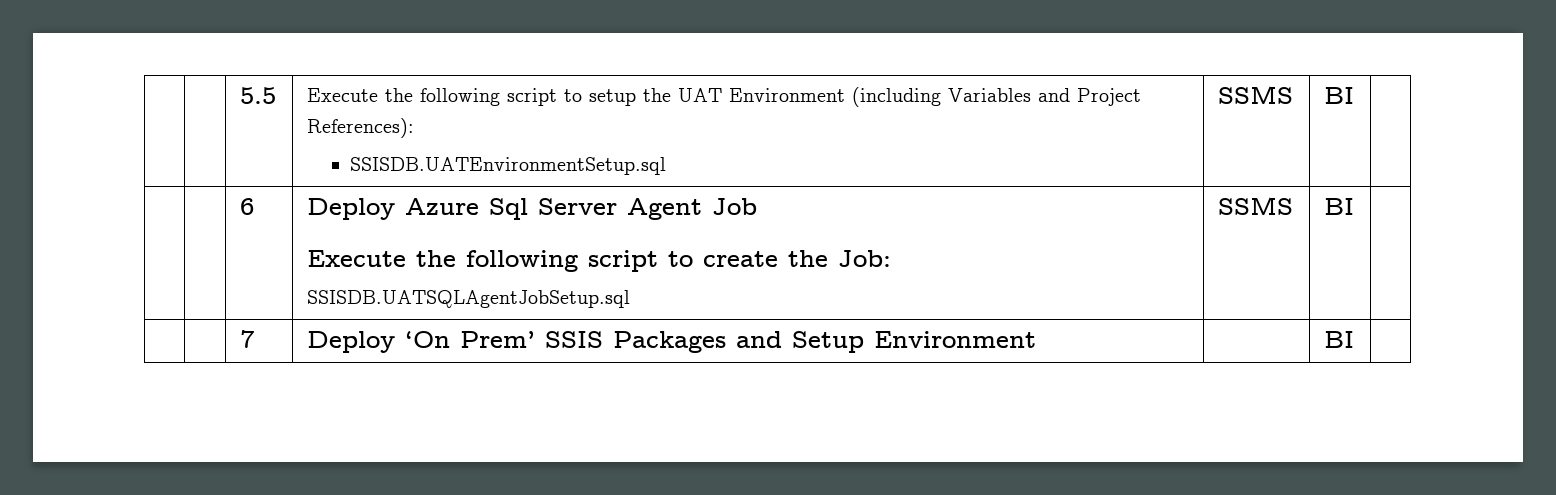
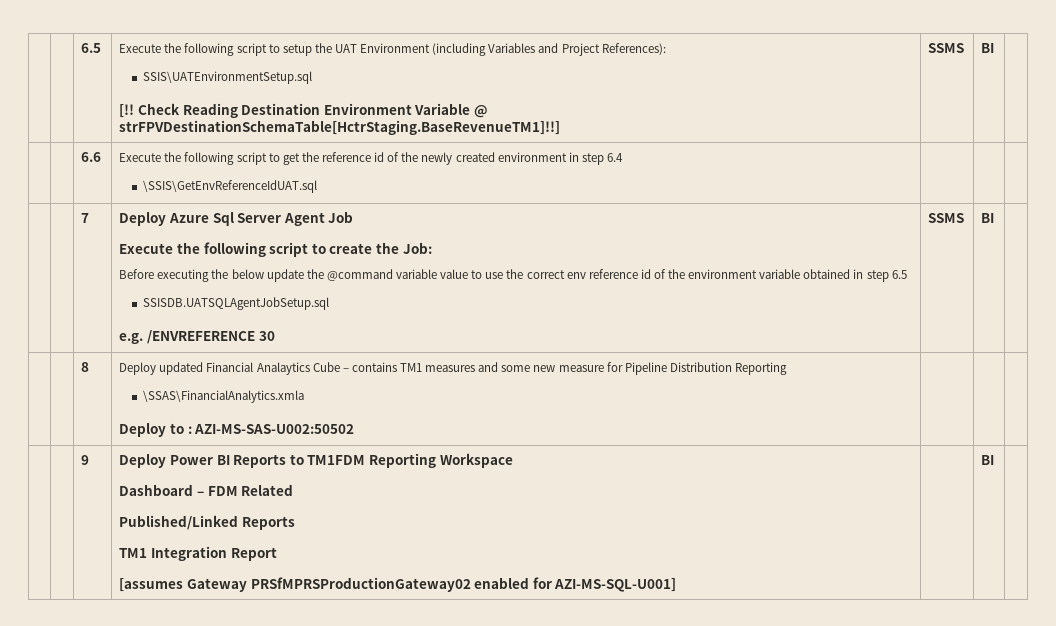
[239,87,276,104] | | 5.5 -> [81,43,102,53] | | 6.5
[349,157,666,175] [1217,86,1293,104] [1323,87,1354,104] [239,198,254,215] SSISDB.UATEnvironmentSetup.sql | SSMS | BI | // | | 6 -> [142,71,312,84] [119,103,489,118] [119,120,561,135] [928,43,965,53] [981,43,995,53] [81,152,102,162] [119,152,623,165] [142,180,317,193] [81,213,90,223] SSIS\UATEnvironmentSetup.sql // [!! Check Reading Destination Environment Variable @ strFPVDestinationSchemaTable[HctrStaging.BaseRevenueTM1]!!] | SSMS | BI | // | | 6.6 | Execute the following script to get the reference id of the newly created environment in step 6.4 // \SSIS\GetEnvReferenceIdUAT.sql | | | // | | 7
[306,290,630,308] [1217,197,1293,215] [1323,198,1354,215] [239,330,254,348] [306,331,1036,353] SSISDB.UATSQLAgentJobSetup.sql | SSMS | BI | // | | 7 | Deploy ‘On Prem’ SSIS Packages and Setup Environment -> [119,269,907,282] [142,297,329,310] [119,330,275,344] [928,213,965,223] [981,213,995,223] [81,362,90,372] [119,362,787,375] [142,390,304,403] [119,423,355,437] [81,455,90,465] [119,453,513,468] [119,484,294,496] [119,515,295,530] [119,546,277,561] [119,577,677,592] Before executing the below update the @command variable value to use the correct env reference id of the environment variable obtained in step 6.5 // SSISDB.UATSQLAgentJobSetup.sql // e.g. /ENVREFERENCE 30 | SSMS | BI | // | | 8 | Deploy updated Financial Analaytics Cube – contains TM1 measures and some new measure for Pipeline Distribution Reporting // \SSAS\FinancialAnalytics.xmla // Deploy to : AZI-MS-SAS-U002:50502 | | | // | | 9 | Deploy Power BI Reports to TM1FDM Reporting Workspace // Dashboard – FDM Related // Published/Linked Reports // TM1 Integration Report // [assumes Gateway PRSfMPRSProductionGateway02 enabled for AZI-MS-SQL-U001]

